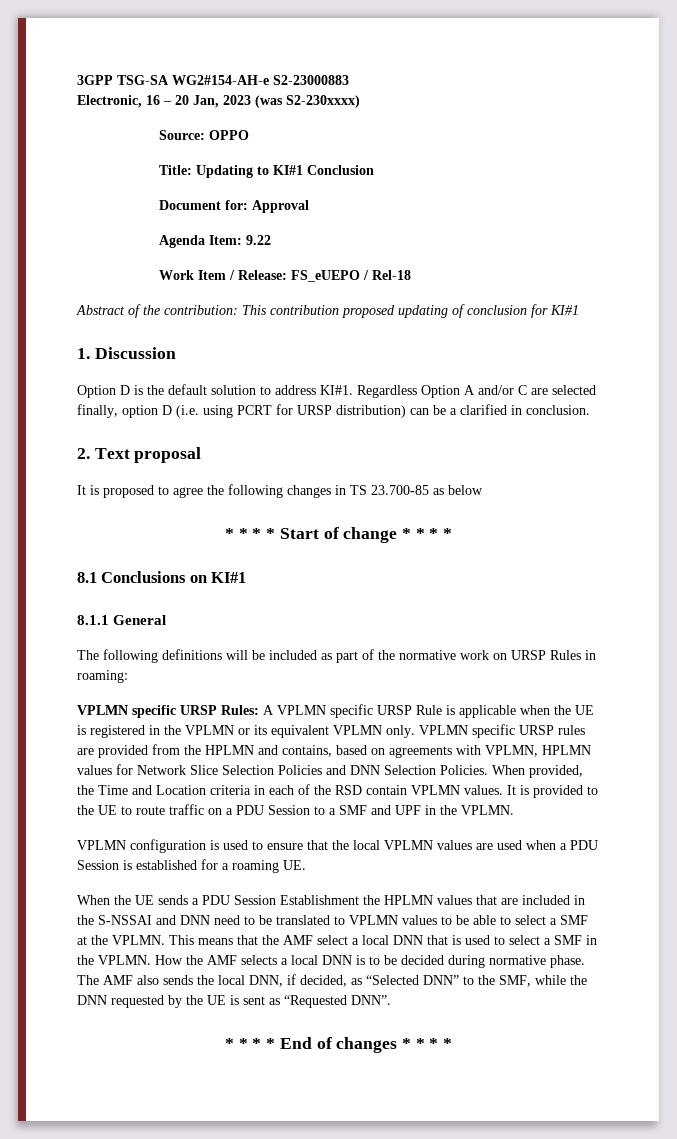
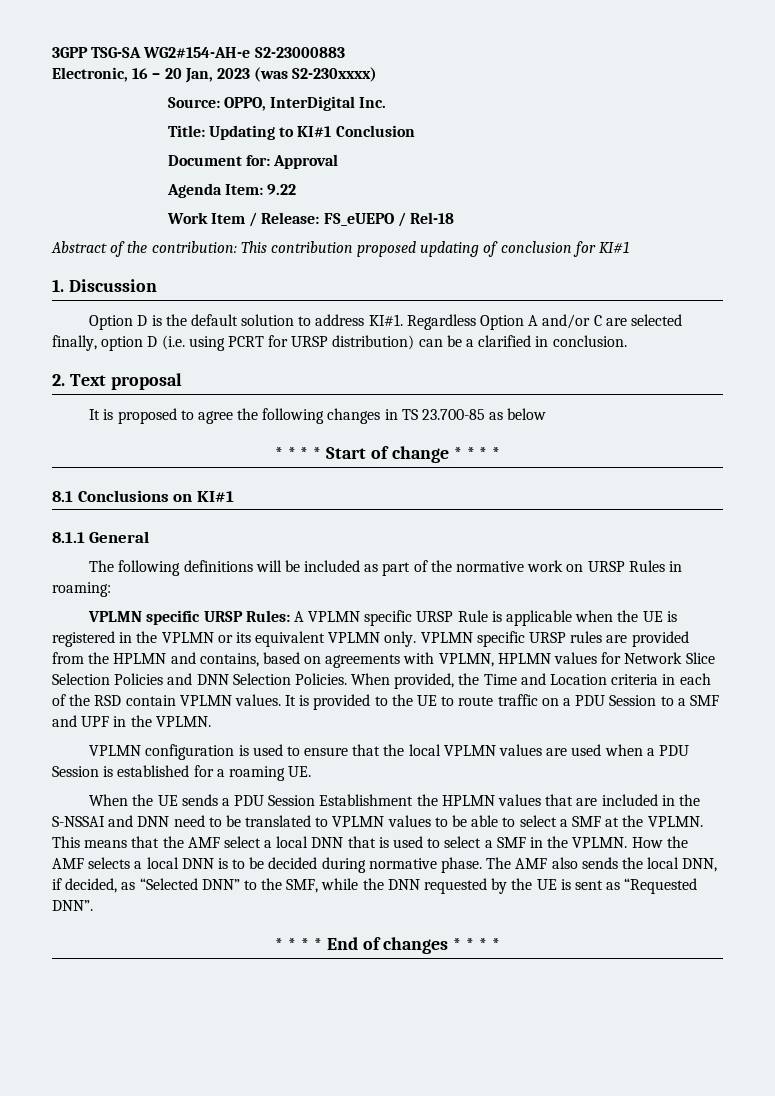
[209,130,250,140] OPPO -> [224,96,387,111] OPPO, InterDigital Inc.

